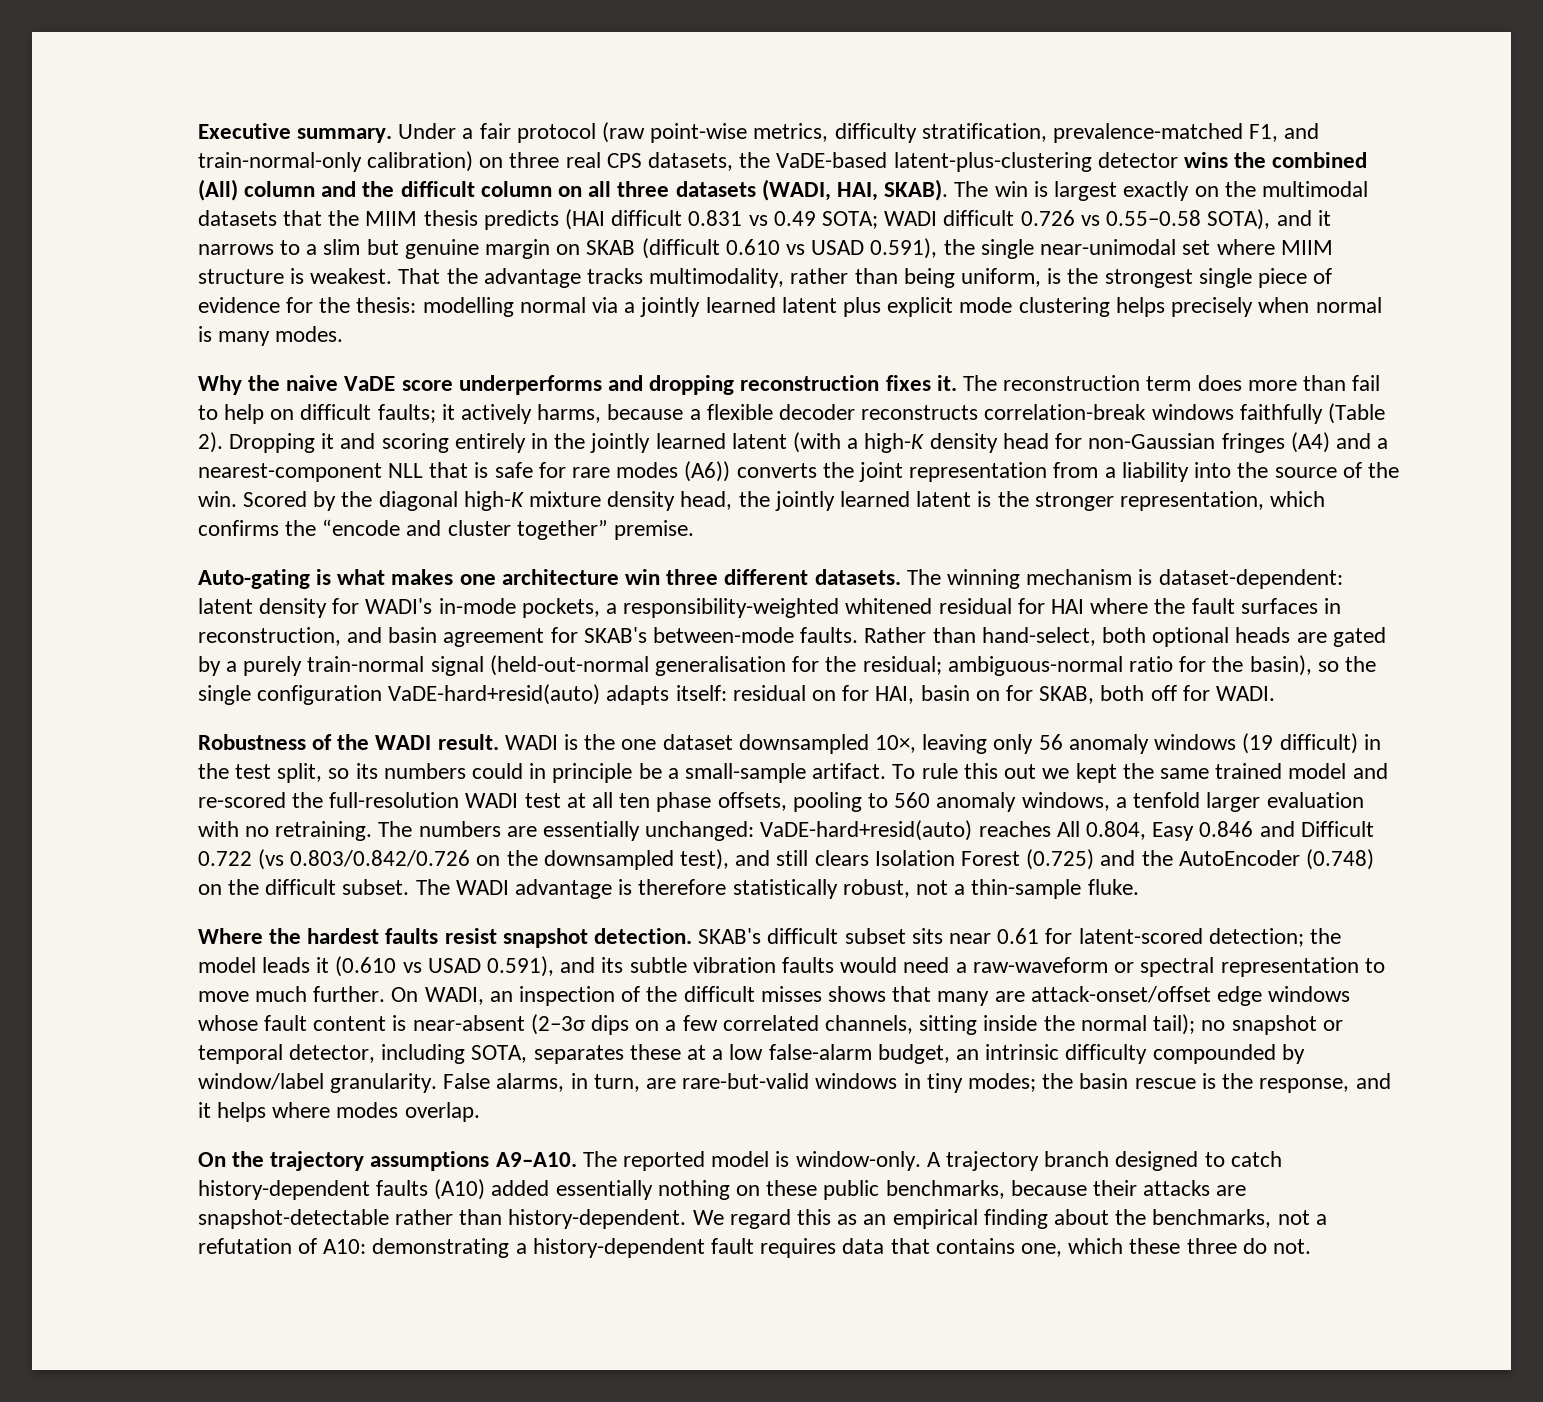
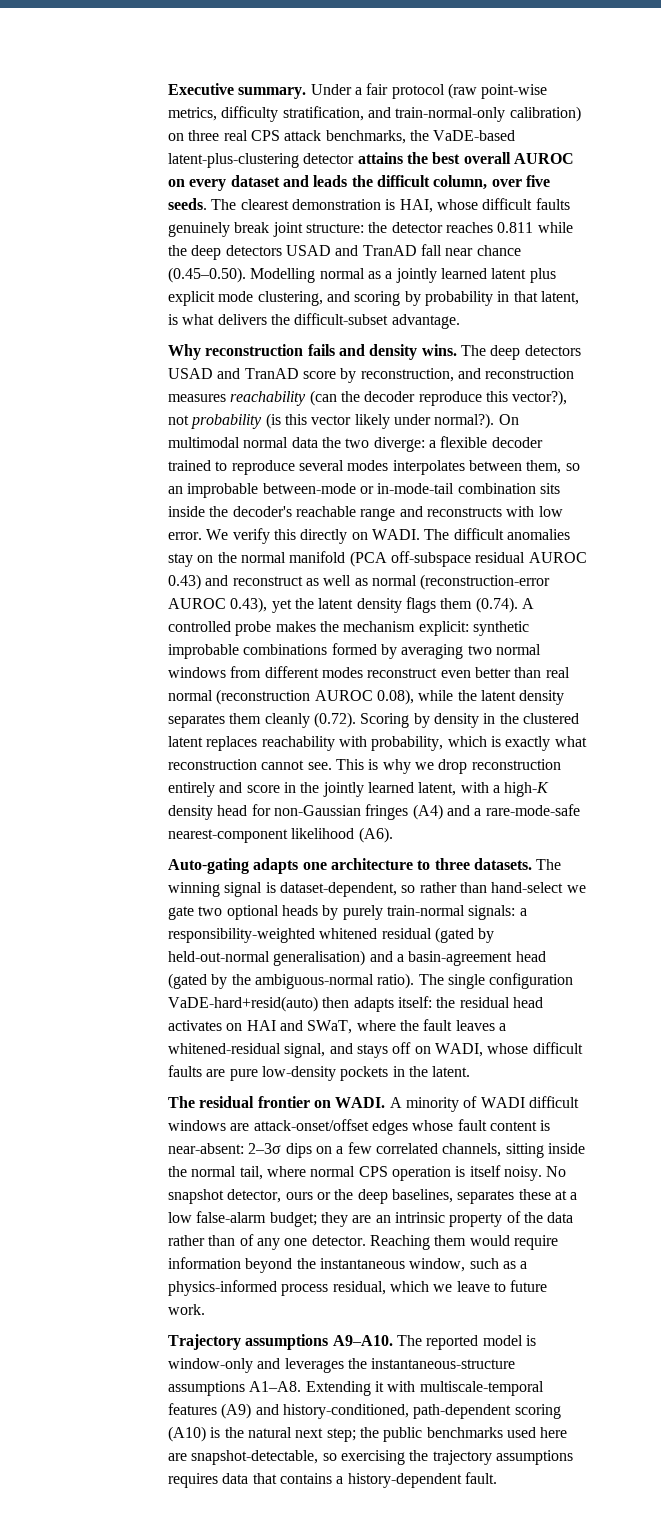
[1053,123,1279,143] prevalence-matched F1, -> (364, 113) none
[647,152,733,171] datasets, -> [284,130,406,144] attack benchmarks,
[1184,152,1368,168] [197,179,1368,201] [197,209,1331,230] [197,238,1333,259] [197,268,1333,288] [197,297,618,317] wins the combined (All) column and the difficult column on all three datasets (WADI, HAI, SKAB). The win is largest exactly on the multimodal datasets that the MIIM thesis predicts (HAI difficult 0.831 vs 0.49 SOTA; WADI difficult 0.726 vs 0.55–0.58 SOTA), and it narrows to a slim but genuine margin on SKAB (difficult 0.610 vs USAD 0.591), the single near-unimodal set where MIIM structure is weakest. That the advantage tracks multimodality, rather than being uniform, is the strongest single piece of evidence for the thesis: modelling normal via -> [357,152,574,164] [168,175,550,191] [168,198,570,213] [168,222,573,237] [168,244,521,260] [168,267,382,283] attains the best overall AUROC on every dataset and leads the difficult column, over five seeds. The clearest demonstration is HAI, whose difficult faults genuinely break joint structure: the detector reaches 0.811 while the deep detectors USAD and TranAD fall near chance (0.45–0.50). Modelling normal as
[1018,297,1382,317] [197,326,344,346] [197,375,1381,395] [197,403,1386,424] [197,432,526,453] clustering helps precisely when normal is many modes. // Why the naive VaDE score underperforms and dropping reconstruction fixes it. The reconstruction term does more than fail to help on difficult faults; it actively harms, because a flexible decoder reconstructs correlation-break windows faithfully (Table 2). Dropping it and scoring entirely -> [257,291,579,306] [168,313,460,329] [168,344,581,360] [168,368,575,383] [168,390,568,406] [168,413,519,429] [168,436,543,452] [168,460,580,475] [168,483,560,498] [168,506,563,521] [168,528,570,544] [168,551,587,567] [168,574,551,590] [168,597,534,613] [168,621,529,636] [168,643,541,659] [168,666,570,678] [168,689,565,705] [168,712,579,728] [168,736,587,751] [168,759,561,774] [168,782,280,797] clustering, and scoring by probability in that latent, is what delivers the difficult-subset advantage. // Why reconstruction fails and density wins. The deep detectors USAD and TranAD score by reconstruction, and reconstruction measures reachability (can the decoder reproduce this vector?), not probability (is this vector likely under normal?). On multimodal normal data the two diverge: a flexible decoder trained to reproduce several modes interpolates between them, so an improbable between-mode or in-mode-tail combination sits inside the decoder's reachable range and reconstructs with low error. We verify this directly on WADI. The difficult anomalies stay on the normal manifold (PCA off-subspace residual AUROC 0.43) and reconstruct as well as normal (reconstruction-error AUROC 0.43), yet the latent density flags them (0.74). A controlled probe makes the mechanism explicit: synthetic improbable combinations formed by averaging two normal windows from different modes reconstruct even better than real normal (reconstruction AUROC 0.08), while the latent density separates them cleanly (0.72). Scoring by density in the clustered latent replaces reachability with probability, which is exactly what reconstruction cannot see. This is why we drop reconstruction entirely and score
[731,432,842,453] latent (with -> [418,782,489,796] latent, with
[197,461,1399,482] [197,491,1326,511] [197,519,694,540] [197,569,1343,589] [197,598,1342,618] [197,627,1386,647] [197,655,1377,676] [197,684,1276,705] [197,733,1381,754] [197,763,1388,783] [197,792,1364,812] [197,820,1374,841] [197,849,1375,870] [197,879,1139,899] [197,928,1342,948] [197,956,1385,977] [197,986,1351,1006] nearest-component NLL that is safe for rare modes (A6)) converts the joint representation from a liability into the source of the win. Scored by the diagonal high-K mixture density head, the jointly learned latent is the stronger representation, which confirms the “encode and cluster together” premise. // Auto-gating is what makes one architecture win three different datasets. The winning mechanism is dataset-dependent: latent density for WADI's in-mode pockets, a responsibility-weighted whitened residual for HAI where the fault surfaces in reconstruction, and basin agreement for SKAB's between-mode faults. Rather than hand-select, both optional heads are gated by a purely train-normal signal (held-out-normal generalisation for the residual; ambiguous-normal ratio for the basin), so the single configuration VaDE-hard+resid(auto) adapts itself: residual on for HAI, basin on for SKAB, both off for WADI. // Robustness of the WADI result. WADI is the one dataset downsampled 10×, leaving only 56 anomaly windows (19 difficult) in the test split, so its numbers could in principle be a small-sample artifact. To rule this out we kept the same trained model and re-scored the full-resolution WADI test at all ten phase offsets, pooling to 560 anomaly windows, a tenfold larger evaluation with no retraining. The numbers are essentially unchanged: VaDE-hard+resid(auto) reaches All 0.804, Easy 0.846 and Difficult 0.722 (vs 0.803/0.842/0.726 on the downsampled test), and still clears Isolation Forest (0.725) and the AutoEncoder (0.748) on the difficult subset. The WADI advantage is therefore statistically robust, not a thin-sample fluke. // Where the hardest faults resist snapshot detection. SKAB's difficult subset sits near 0.61 for latent-scored detection; the model leads it (0.610 vs USAD 0.591), and its subtle vibration faults would need a raw-waveform or spectral representation to move much further. On WADI, an inspection of the difficult misses shows that many are attack-onset/offset edge windows -> [485,804,580,816] [168,827,393,843] [168,858,562,874] [168,882,586,897] [168,905,527,920] [168,927,495,943] [168,950,546,966] [168,973,574,989] [168,996,543,1012] [168,1019,506,1034] [168,1042,583,1058] [168,1065,471,1081] [168,1096,579,1112] [168,1119,409,1135] rare-mode-safe nearest-component likelihood (A6). // Auto-gating adapts one architecture to three datasets. The winning signal is dataset-dependent, so rather than hand-select we gate two optional heads by purely train-normal signals: a responsibility-weighted whitened residual (gated by held-out-normal generalisation) and a basin-agreement head (gated by the ambiguous-normal ratio). The single configuration VaDE-hard+resid(auto) then adapts itself: the residual head activates on HAI and SWaT, where the fault leaves a whitened-residual signal, and stays off on WADI, whose difficult faults are pure low-density pockets in the latent. // The residual frontier on WADI. A minority of WADI difficult windows are attack-onset/offset edges
[412,1014,585,1035] near-absent (2–3σ -> [168,1143,282,1154] near-absent: 2–3σ
[1153,1014,1343,1035] [197,1044,528,1064] tail); no snapshot or temporal detector, including SOTA, -> [239,1165,567,1181] [168,1189,453,1204] tail, where normal CPS operation is itself noisy. No snapshot detector, ours or the deep baselines,
[877,1044,1305,1064] [197,1073,1391,1093] [197,1102,480,1122] [197,1151,365,1171] budget, an intrinsic difficulty compounded by window/label granularity. False alarms, in turn, are rare-but-valid windows in tiny modes; the basin rescue is the response, and it helps where modes overlap. // On the trajectory -> [269,1211,574,1227] [168,1234,558,1250] [168,1257,528,1273] [168,1280,548,1296] [168,1304,206,1315] [168,1334,242,1350] budget; they are an intrinsic property of the data rather than of any one detector. Reaching them would require information beyond the instantaneous window, such as a physics-informed process residual, which we leave to future work. // Trajectory
[795,1151,1282,1171] [197,1179,1247,1200] [197,1209,1327,1229] [197,1238,1312,1258] window-only. A trajectory branch designed to catch history-dependent faults (A10) added essentially nothing on these public benchmarks, because their attacks are snapshot-detectable rather than history-dependent. We regard this as an empirical finding about the benchmarks, not a refutation of A10: demonstrating a history-dependent fault requires data that contains one, which these three do not. -> [168,1358,516,1373] [168,1381,544,1396] [168,1403,561,1419] [168,1426,568,1442] [168,1450,573,1465] [168,1472,497,1488] window-only and leverages the instantaneous-structure assumptions A1–A8. Extending it with multiscale-temporal features (A9) and history-conditioned, path-dependent scoring (A10) is the natural next step; the public benchmarks used here are snapshot-detectable, so exercising the trajectory assumptions requires data that contains a history-dependent fault.

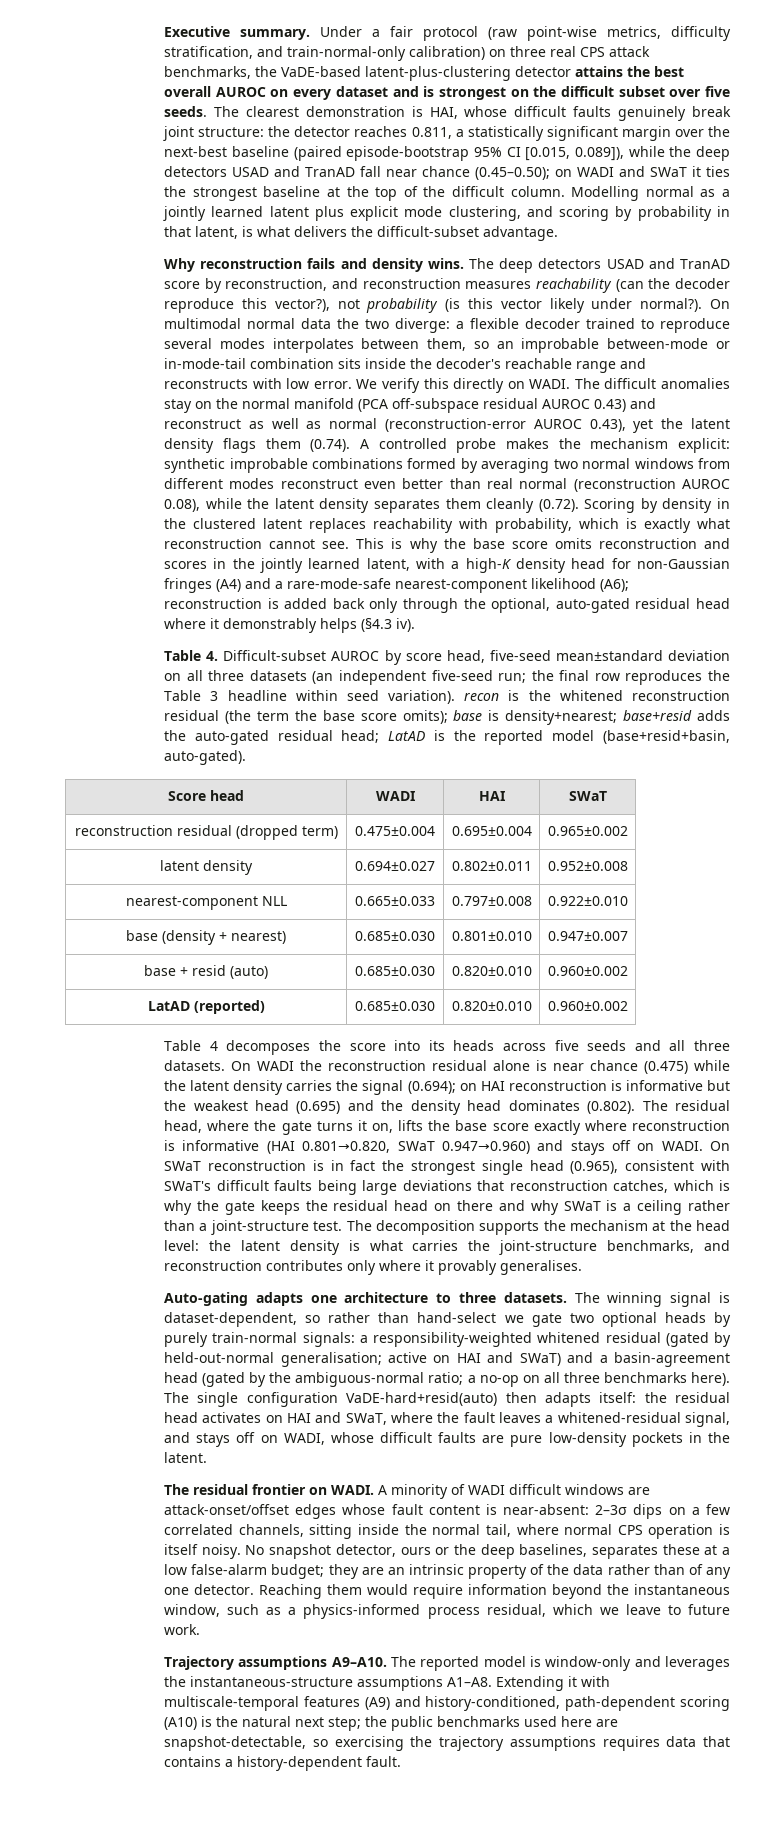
[313,175,488,190] leads the difficult column, -> [423,86,665,100] is strongest on the difficult subset
[497,222,534,233] 0.811 -> [411,126,731,141] [164,146,624,161] 0.811, a statistically significant margin over the next-best baseline (paired episode-bootstrap 95% CI [0.015, 0.089]),
[168,267,247,283] (0.45–0.50). -> [475,166,730,180] [164,186,565,201] (0.45–0.50); on WADI and SWaT it ties the strongest baseline at the top of the difficult column.
[414,759,561,774] [168,782,280,797] we drop reconstruction entirely and score -> [443,538,731,549] [164,561,208,569] the base score omits reconstruction and scores
[358,827,393,843] (A6). -> [600,579,630,592] [164,598,730,613] [164,618,416,633] [164,650,730,665] [164,670,730,685] [164,690,730,704] [164,710,730,725] [164,730,730,745] [164,750,247,765] [168,790,244,801] [375,791,415,801] [478,791,505,801] [568,791,607,801] [74,825,338,840] [355,826,435,836] [451,826,532,836] [547,826,628,836] [160,860,253,875] [355,861,435,871] [451,861,532,871] [547,861,628,871] [125,896,287,910] [355,896,435,906] [451,896,532,906] [547,896,628,906] [126,930,286,945] [355,931,435,941] [451,931,532,941] [547,931,628,941] [144,965,268,979] [355,966,435,976] [451,966,532,976] [547,966,628,976] [147,1000,265,1014] [355,1001,435,1011] [451,1001,532,1011] [547,1001,628,1011] [164,1040,731,1055] [164,1060,730,1074] [164,1080,730,1095] [164,1100,730,1115] [164,1120,731,1135] [164,1140,730,1155] [164,1160,730,1175] [164,1180,731,1195] [164,1200,730,1215] [164,1220,730,1235] [164,1240,730,1255] [164,1260,583,1275] (A6); reconstruction is added back only through the optional, auto-gated residual head where it demonstrably helps (§4.3 iv). // Table 4. Difficult-subset AUROC by score head, five-seed mean±standard deviation on all three datasets (an independent five-seed run; the final row reproduces the Table 3 headline within seed variation). recon is the whitened reconstruction residual (the term the base score omits); base is density+nearest; base+resid adds the auto-gated residual head; LatAD is the reported model (base+resid+basin, auto-gated). // Score head | WADI | HAI | SWaT // reconstruction residual (dropped term) | 0.475±0.004 | 0.695±0.004 | 0.965±0.002 // latent density | 0.694±0.027 | 0.802±0.011 | 0.952±0.008 // nearest-component NLL | 0.665±0.033 | 0.797±0.008 | 0.922±0.010 // base (density + nearest) | 0.685±0.030 | 0.801±0.010 | 0.947±0.007 // base + resid (auto) | 0.685±0.030 | 0.820±0.010 | 0.960±0.002 // LatAD (reported) | 0.685±0.030 | 0.820±0.010 | 0.960±0.002 // Table 4 decomposes the score into its heads across five seeds and all three datasets. On WADI the reconstruction residual alone is near chance (0.475) while the latent density carries the signal (0.694); on HAI reconstruction is informative but the weakest head (0.695) and the density head dominates (0.802). The residual head, where the gate turns it on, lifts the base score exactly where reconstruction is informative (HAI 0.801→0.820, SWaT 0.947→0.960) and stays off on WADI. On SWaT reconstruction is in fact the strongest single head (0.965), consistent with SWaT's difficult faults being large deviations that reconstruction catches, which is why the gate keeps the residual head on there and why SWaT is a ceiling rather than a joint-structure test. The decomposition supports the mechanism at the head level: the latent density is what carries the joint-structure benchmarks, and reconstruction contributes only where it provably generalises.
[273,950,366,966] generalisation) -> [280,1352,561,1367] generalisation; active on HAI and SWaT)
[377,973,415,989] ratio). -> [428,1372,730,1387] ratio; a no-op on all three benchmarks here).

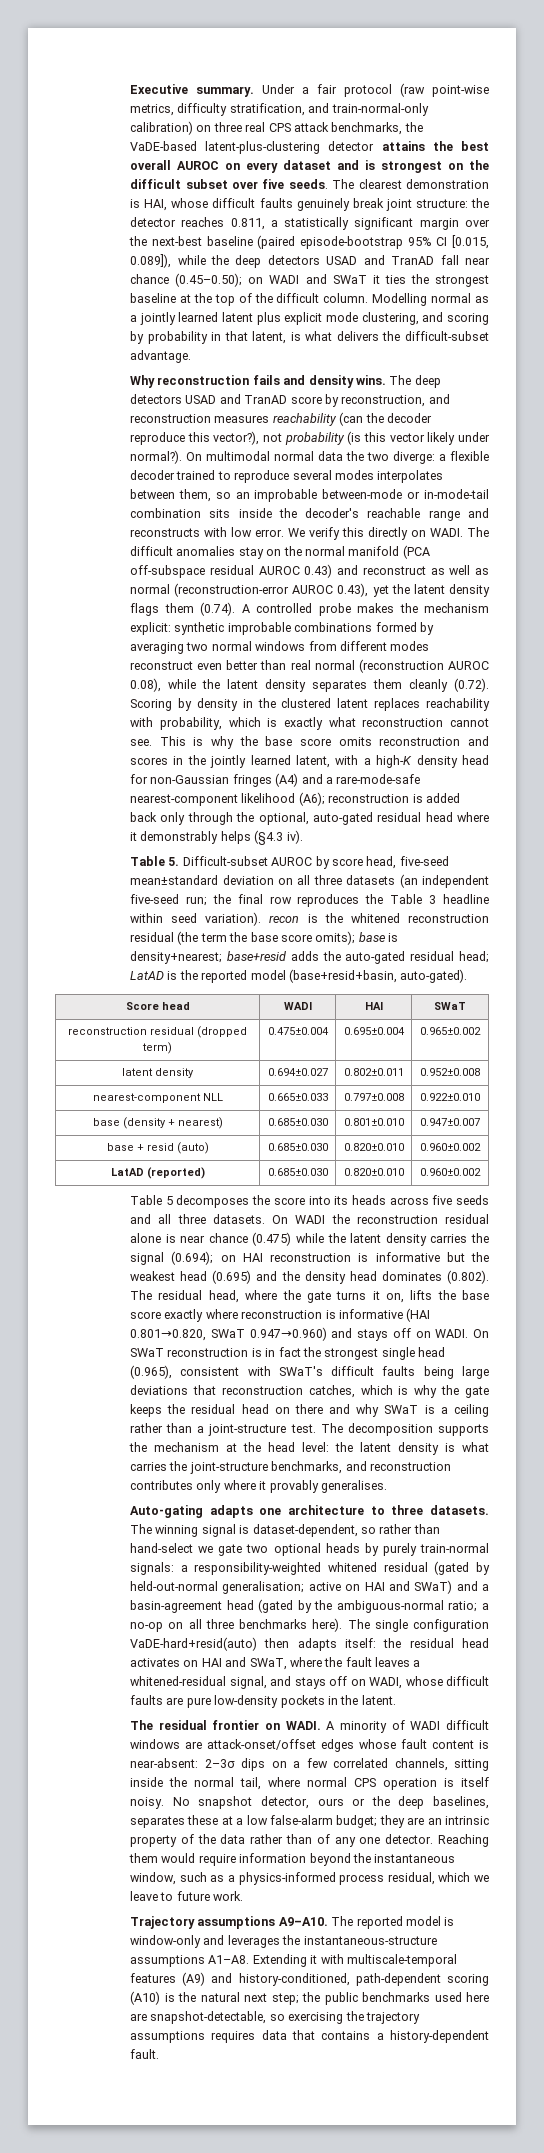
[206,651,219,661] 4. -> [168,857,180,866] 5.
[209,1041,218,1051] 4 -> [165,1196,173,1205] 5

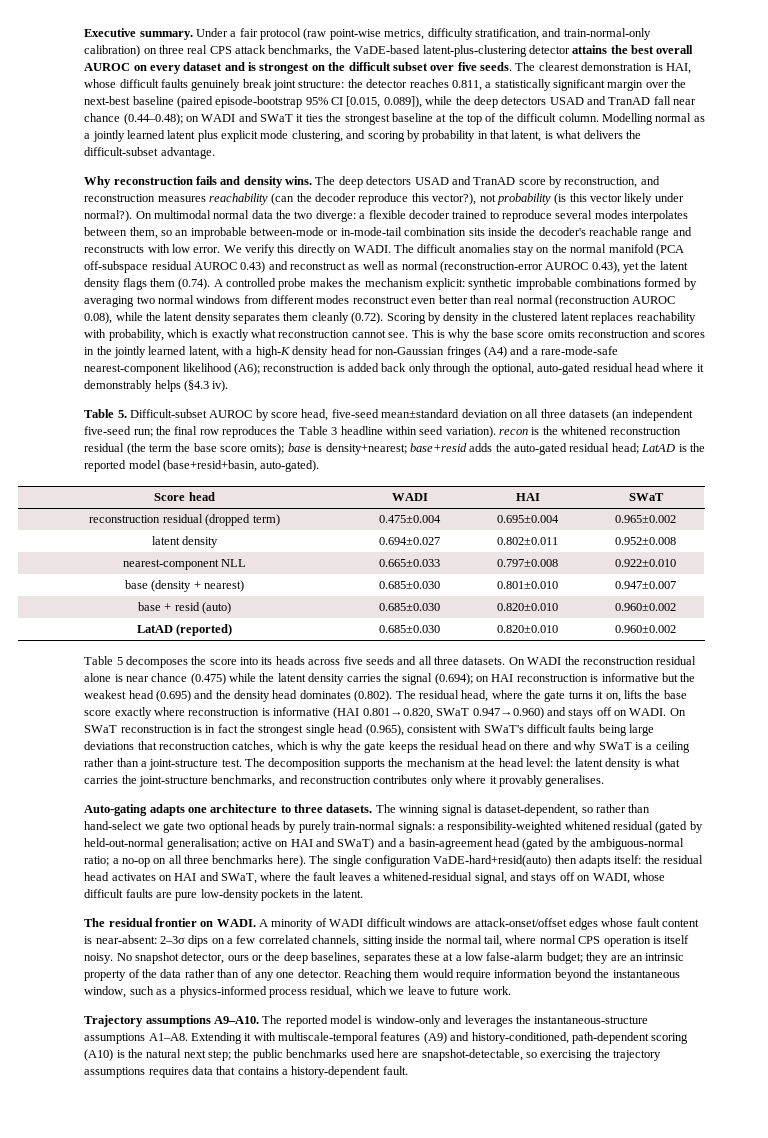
[175,273,243,287] (0.45–0.50); -> [123,113,183,125] (0.44–0.48);

